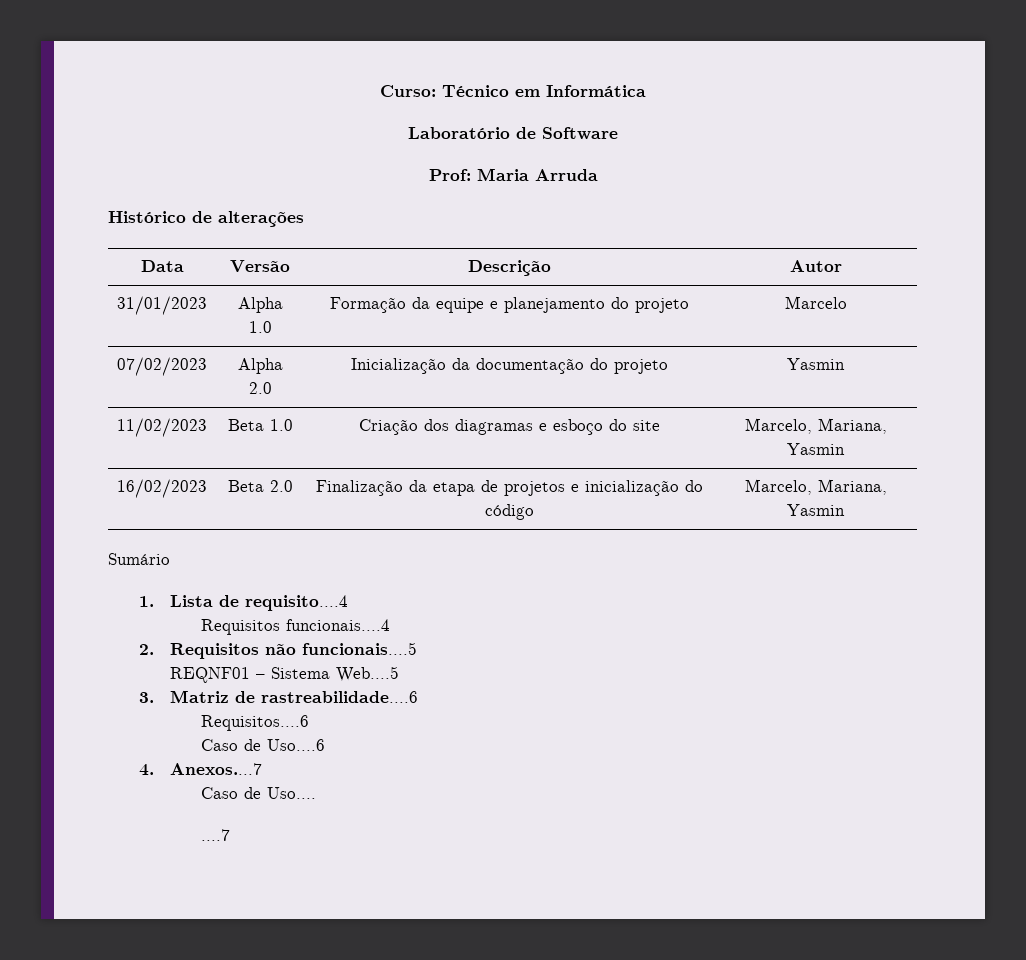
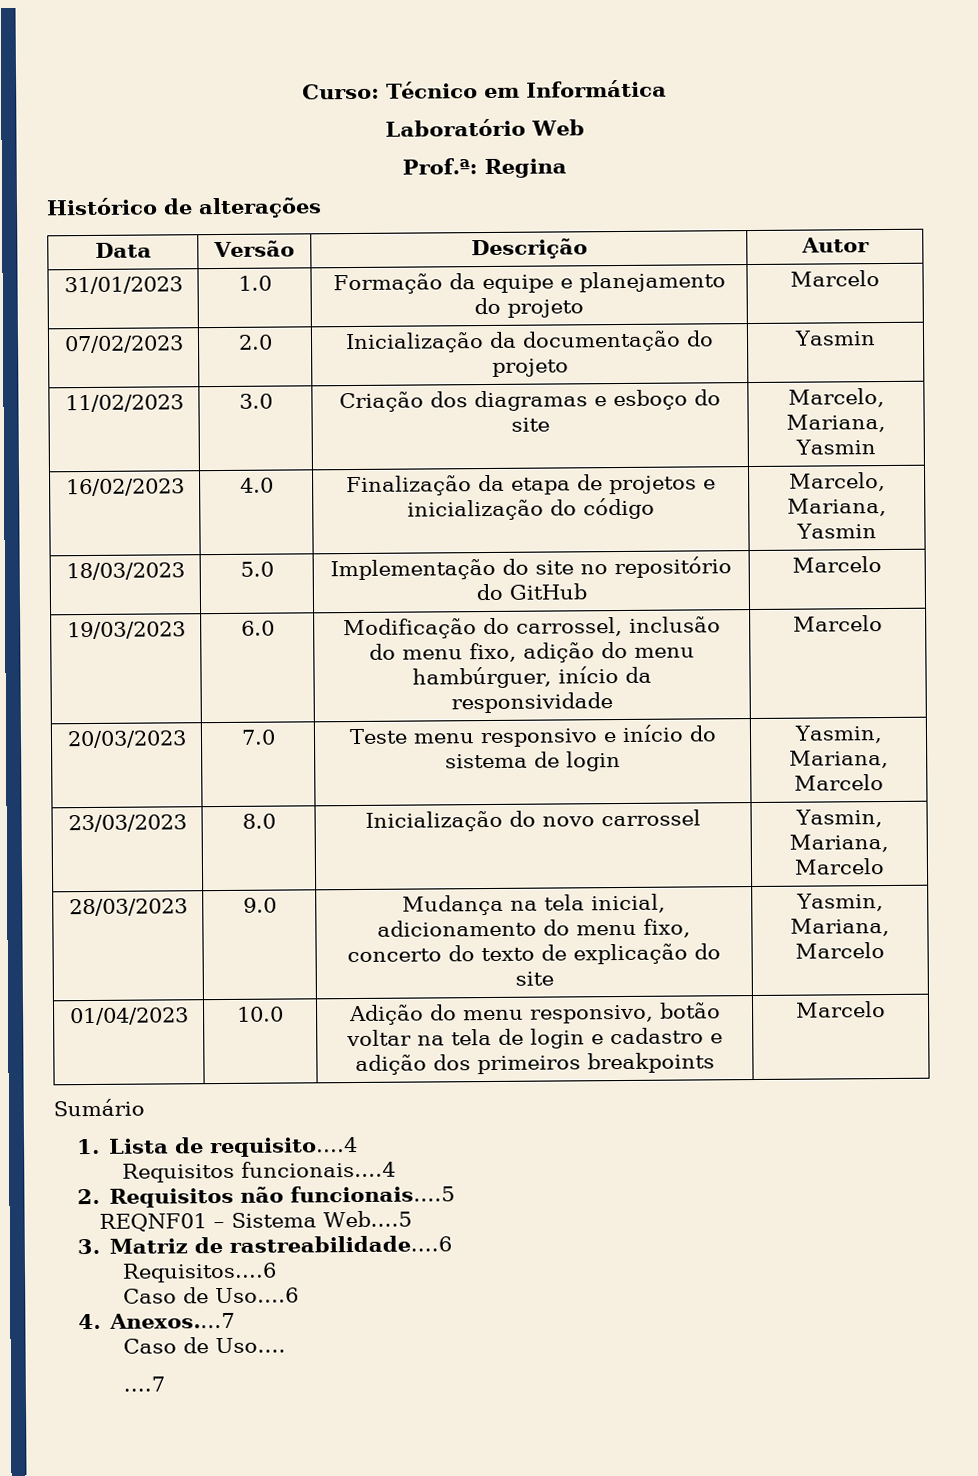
[516,127,618,140] [428,168,598,181] de Software // Prof: Maria Arruda -> [530,119,585,136] [402,158,567,179] Web // Prof.ª: Regina
[237,297,283,313] Alpha -> (183, 285) none
[237,358,283,374] Alpha -> (184, 344) none
[227,419,293,431] Beta 1.0 -> [238,393,273,409] 3.0
[227,480,293,492] Beta 2.0 -> [239,477,274,493] 4.0
(845, 510) none -> [65,562,185,581] [239,561,274,577] [330,556,732,581] [475,583,587,601] [792,556,882,573] [66,621,186,640] [240,620,275,636] [343,616,721,640] [369,641,695,663] [411,666,653,689] [451,692,613,714] [793,615,883,632] [66,730,187,749] [240,729,276,745] [348,724,717,748] [445,751,621,772] [793,725,883,744] [789,750,889,769] [794,774,884,791] [67,814,187,833] [241,813,276,829] [365,809,701,832] [794,809,883,828] [789,834,889,853] [794,858,885,875] [68,898,188,917] [242,897,277,913] [402,893,666,916] [377,918,691,938] [347,943,721,965] [514,971,554,986] [795,893,884,912] [790,918,890,937] [795,942,885,959] [69,1007,189,1026] [237,1006,284,1022] [348,1002,721,1026] [346,1027,723,1049] [355,1052,715,1076] [795,1001,886,1018] // 18/03/2023 | 5.0 | Implementação do site no repositório do GitHub | Marcelo // 19/03/2023 | 6.0 | Modificação do carrossel, inclusão do menu fixo, adição do menu hambúrguer, início da responsividade | Marcelo // 20/03/2023 | 7.0 | Teste menu responsivo e início do sistema de login | Yasmin, Mariana, Marcelo // 23/03/2023 | 8.0 | Inicialização do novo carrossel | Yasmin, Mariana, Marcelo // 28/03/2023 | 9.0 | Mudança na tela inicial, adicionamento do menu fixo, concerto do texto de explicação do site | Yasmin, Mariana, Marcelo // 01/04/2023 | 10.0 | Adição do menu responsivo, botão voltar na tela de login e cadastro e adição dos primeiros breakpoints | Marcelo

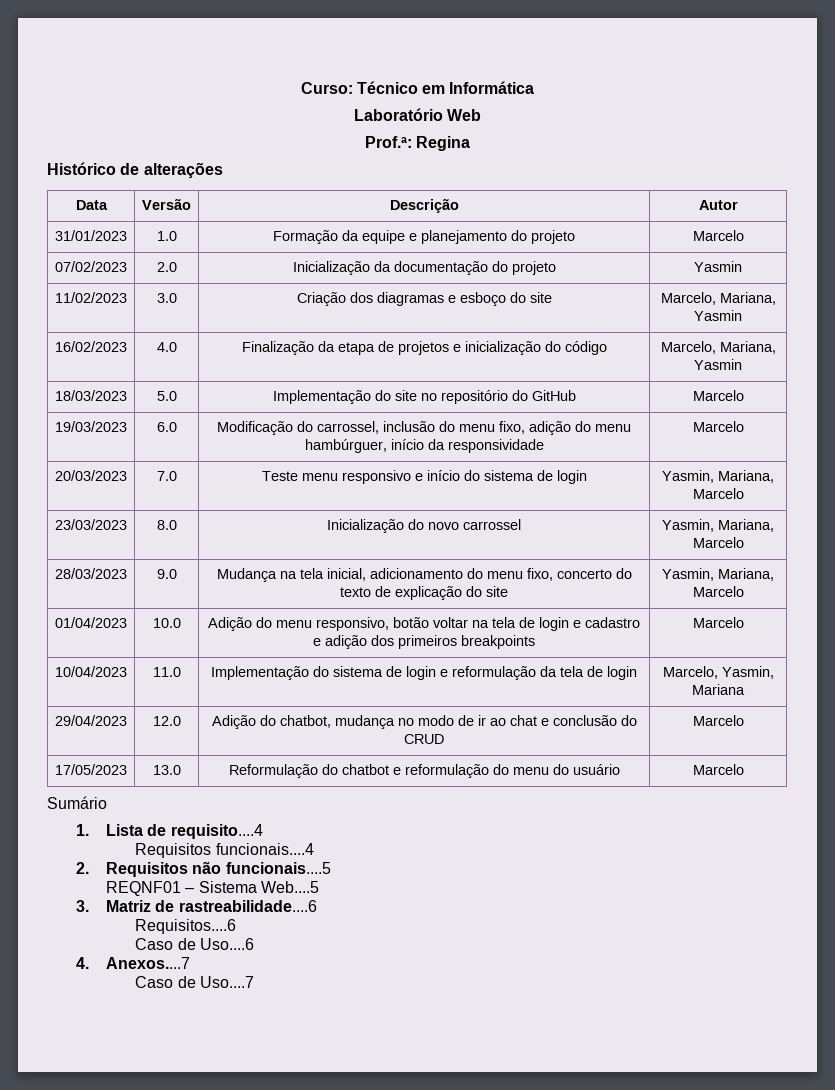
(886, 1009) none -> [55,666,127,677] [152,667,181,677] [211,666,638,680] [662,666,774,679] [692,684,745,695] [55,715,127,726] [152,716,181,726] [211,715,637,729] [404,734,444,744] [692,715,744,726] [55,764,127,775] [152,765,181,775] [228,764,620,778] [692,764,744,775] // 10/04/2023 | 11.0 | Implementação do sistema de login e reformulação da tela de login | Marcelo, Yasmin, Mariana // 29/04/2023 | 12.0 | Adição do chatbot, mudança no modo de ir ao chat e conclusão do CRUD | Marcelo // 17/05/2023 | 13.0 | Reformulação do chatbot e reformulação do menu do usuário | Marcelo
[214,1337,286,1354] [122,1376,165,1392] Uso.... // ....7 -> [200,976,255,988] Uso....7

